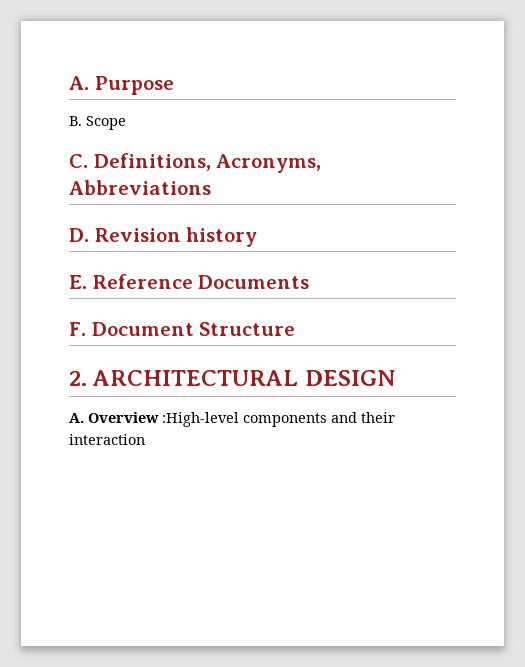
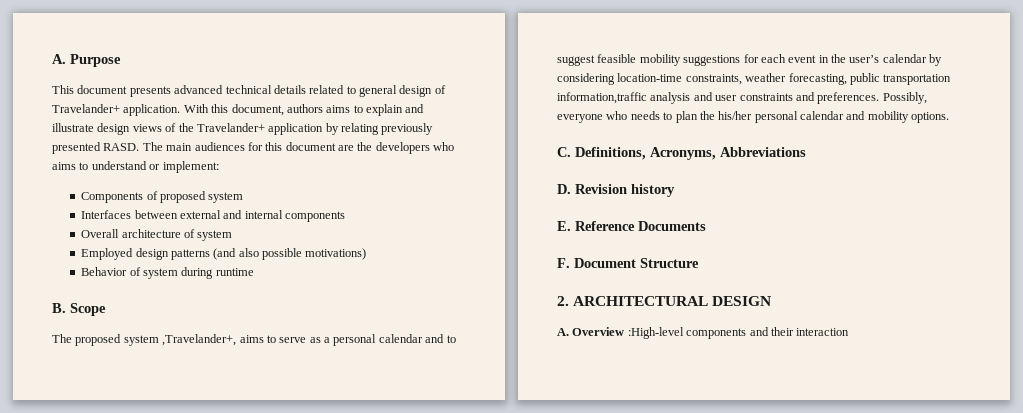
[69,116,126,130] B. Scope -> [52,85,446,97] [52,104,425,116] [52,123,434,135] [52,142,455,154] [52,161,219,173] [81,191,244,203] [81,210,346,222] [81,229,233,241] [81,248,367,260] [81,267,254,279] [52,303,106,316] [52,334,456,346] [557,54,943,66] [557,73,952,85] [557,92,927,104] [557,111,950,123] This document presents advanced technical details related to general design of Travelander+ application. With this document, authors aims to explain and illustrate design views of the Travelander+ application by relating previously presented RASD. The main audiences for this document are the developers who aims to understand or implement: // Components of proposed system // Interfaces between external and internal components // Overall architecture of system // Employed design patterns (and also possible motivations) // Behavior of system during runtime // B. Scope // The proposed system ,Travelander+, aims to serve as a personal calendar and to suggest feasible mobility suggestions for each event in the user’s calendar by considering location-time constraints, weather forecasting, public transportation information,traffic analysis and user constraints and preferences. Possibly, everyone who needs to plan the his/her personal calendar and mobility options.

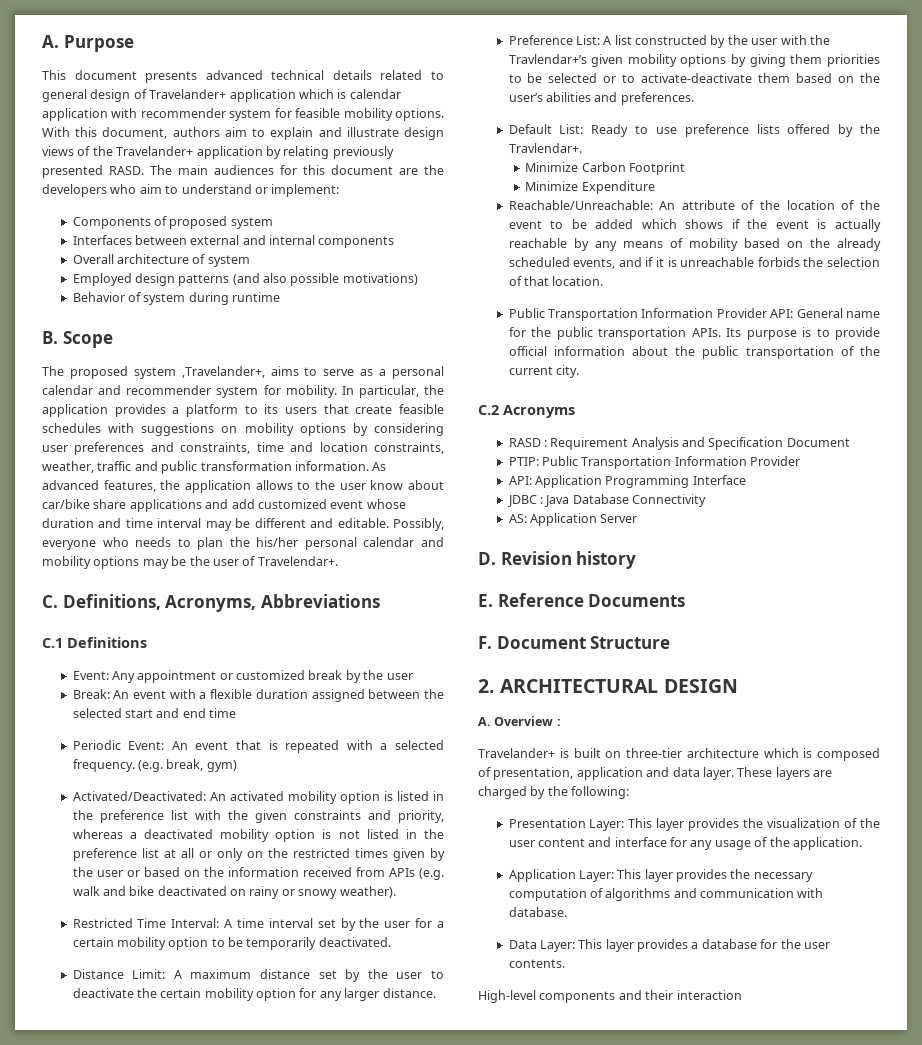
[123,104,181,116] application. -> [229,89,401,102] [42,108,444,121] application which is calendar application with recommender system for feasible mobility options.
[326,105,351,113] aims -> [224,127,247,137] aim
[52,162,76,170] aims -> [139,184,162,194] aim
[446,335,456,343] [557,54,943,66] [557,73,952,85] [557,92,880,104] to suggest feasible mobility suggestions for each event in the user’s calendar by considering location-time constraints, weather forecasting, public transportation information,traffic analysis and user constraints and preferences. -> [126,385,444,398] [42,404,445,417] [42,423,445,436] [42,442,444,455] [42,461,387,474] [42,480,444,493] [42,499,406,512] [42,518,389,531] recommender system for mobility. In particular, the application provides a platform to its users that create feasible schedules with suggestions on mobility options by considering user preferences and constraints, time and location constraints, weather, traffic and public transformation information. As advanced features, the application allows to the user know about car/bike share applications and add customized event whose duration and time interval may be different and editable.
[911,112,950,123] [557,147,806,160] options. // C. Definitions, Acronyms, Abbreviations -> [93,556,338,569] [42,594,380,612] [42,637,147,648] [72,670,413,683] [72,689,444,702] [72,708,237,718] [72,740,445,753] [72,759,237,772] [72,791,444,804] [72,810,444,823] [72,829,444,842] [72,848,446,861] [72,867,444,880] [72,886,396,899] [72,918,445,931] [72,937,391,950] [72,969,445,982] [72,988,436,1001] [508,35,830,48] [508,54,880,67] [508,73,880,83] [508,92,694,105] [508,124,880,137] [508,143,582,153] [525,162,686,175] [525,181,655,194] [508,200,880,210] [508,219,881,232] [508,238,881,251] [508,257,880,269] [508,276,604,286] [508,308,880,321] [508,327,880,340] [508,346,880,359] [508,365,579,378] [478,405,575,418] [508,437,850,450] [508,456,801,469] [508,475,746,488] [507,494,707,507] [508,513,638,526] options may be the user of Travelendar+. // C. Definitions, Acronyms, Abbreviations // C.1 Definitions // Event: Any appointment or customized break by the user // Break: An event with a flexible duration assigned between the selected start and end time // Periodic Event: An event that is repeated with a selected frequency. (e.g. break, gym) // Activated/Deactivated: An activated mobility option is listed in the preference list with the given constraints and priority, whereas a deactivated mobility option is not listed in the preference list at all or only on the restricted times given by the user or based on the information received from APIs (e.g. walk and bike deactivated on rainy or snowy weather). // Restricted Time Interval: A time interval set by the user for a certain mobility option to be temporarily deactivated. // Distance Limit: A maximum distance set by the user to deactivate the certain mobility option for any larger distance. // Preference List: A list constructed by the user with the Travlendar+’s given mobility options by giving them priorities to be selected or to activate-deactivate them based on the user’s abilities and preferences. // Default List: Ready to use preference lists offered by the Travlendar+. // Minimize Carbon Footprint // Minimize Expenditure // Reachable/Unreachable: An attribute of the location of the event to be added which shows if the event is actually reachable by any means of mobility based on the already scheduled events, and if it is unreachable forbids the selection of that location. // Public Transportation Information Provider API: General name for the public transportation APIs. Its purpose is to provide official information about the public transportation of the current city. // C.2 Acronyms // RASD : Requirement Analysis and Specification Document // PTIP: Public Transportation Information Provider // API: Application Programming Interface // JDBC : Java Database Connectivity // AS: Application Server
[627,327,684,339] :High-level -> [556,719,561,726] [478,748,880,761] [478,767,832,780] [478,786,630,799] [508,818,880,831] [508,837,862,850] [508,869,813,882] [508,888,824,901] [508,907,567,917] [508,939,830,952] [508,959,565,968] [478,990,536,1003] : // Travelander+ is built on three-tier architecture which is composed of presentation, application and data layer. These layers are charged by the following: // Presentation Layer: This layer provides the visualization of the user content and interface for any usage of the application. // Application Layer: This layer provides the necessary computation of algorithms and communication with database. // Data Layer: This layer provides a database for the user contents. // High-level

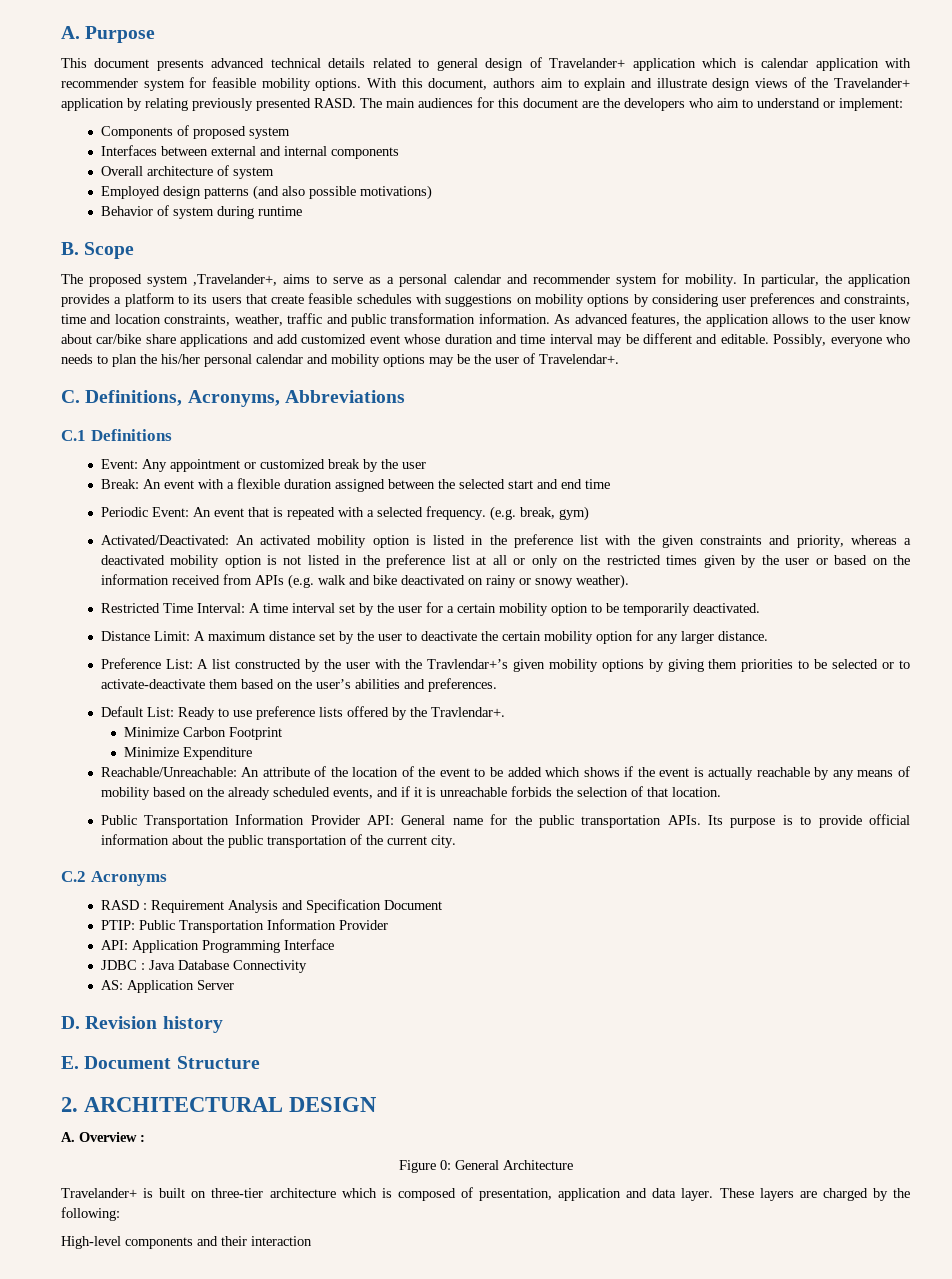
[497,593,686,607] [478,636,492,649] Reference Documents // F. -> (79, 1062) none
(561, 722) none -> [398,1160,573,1173] // Figure 0: General Architecture
[508,818,880,831] [508,837,862,850] [508,869,813,882] [508,888,824,901] [508,907,567,917] [508,939,830,952] [508,959,565,968] // Presentation Layer: This layer provides the visualization of the user content and interface for any usage of the application. // Application Layer: This layer provides the necessary computation of algorithms and communication with database. // Data Layer: This layer provides a database for the user contents. -> (120, 1214) none

